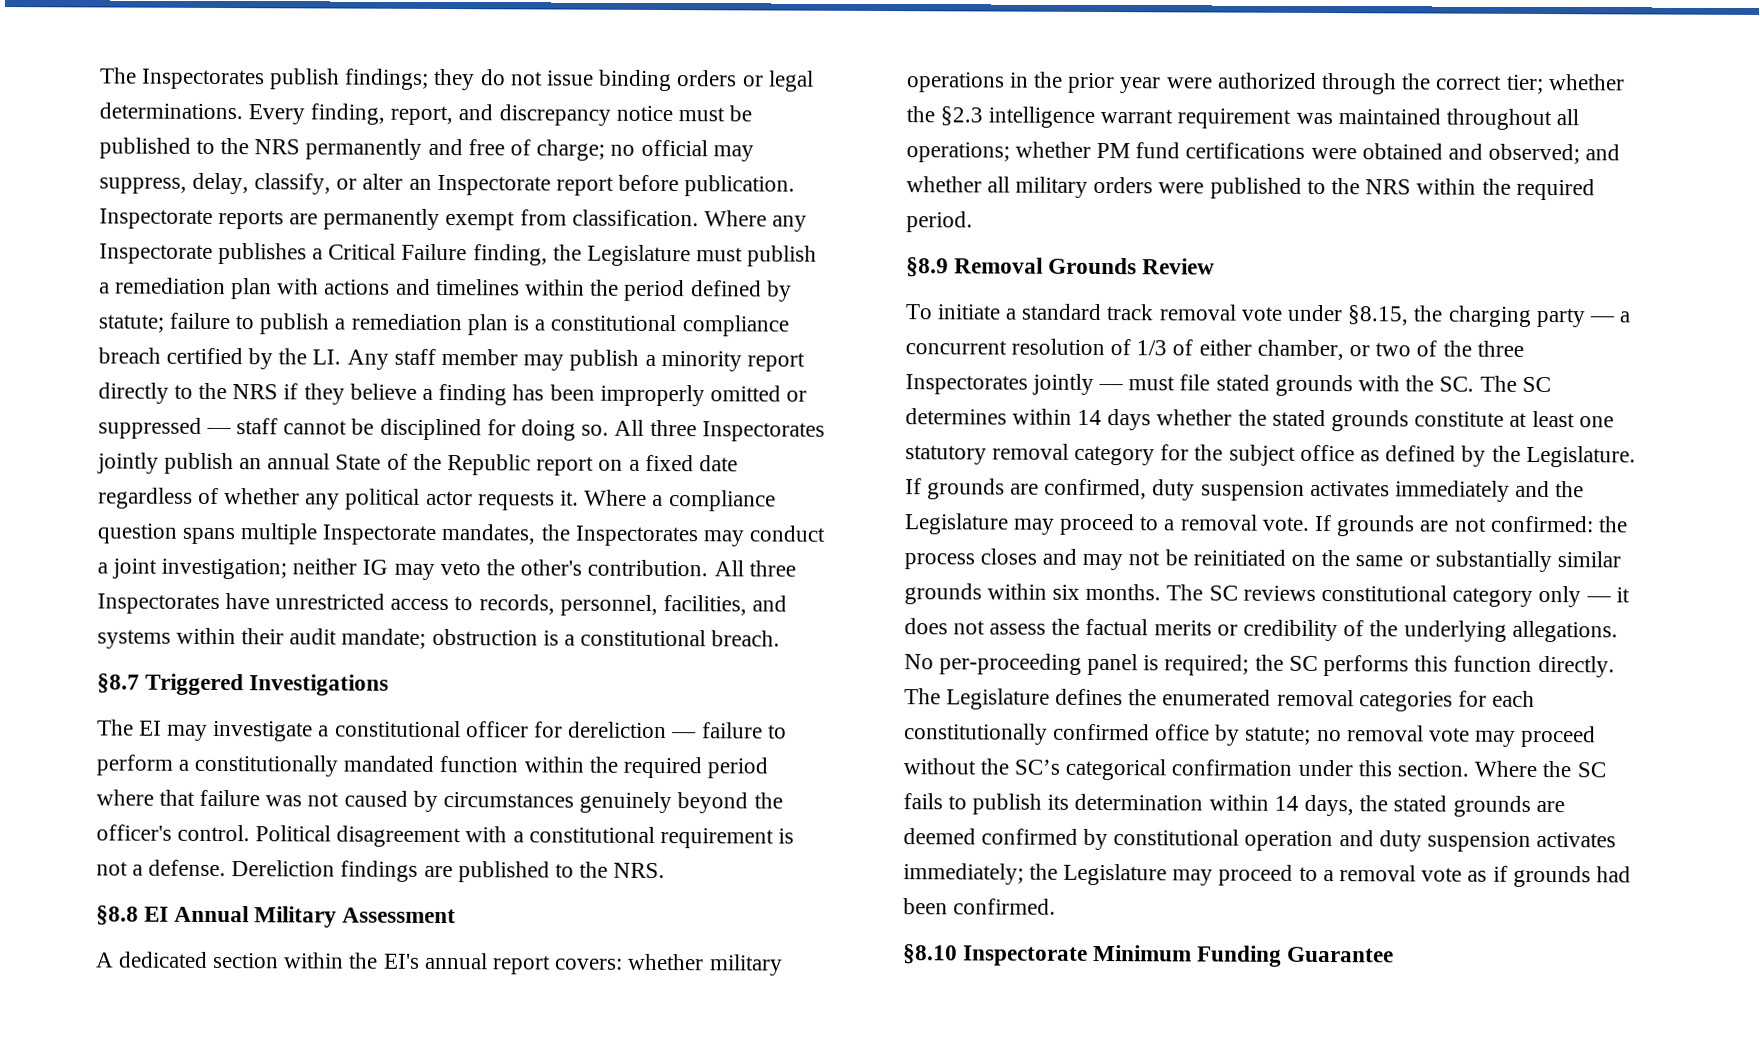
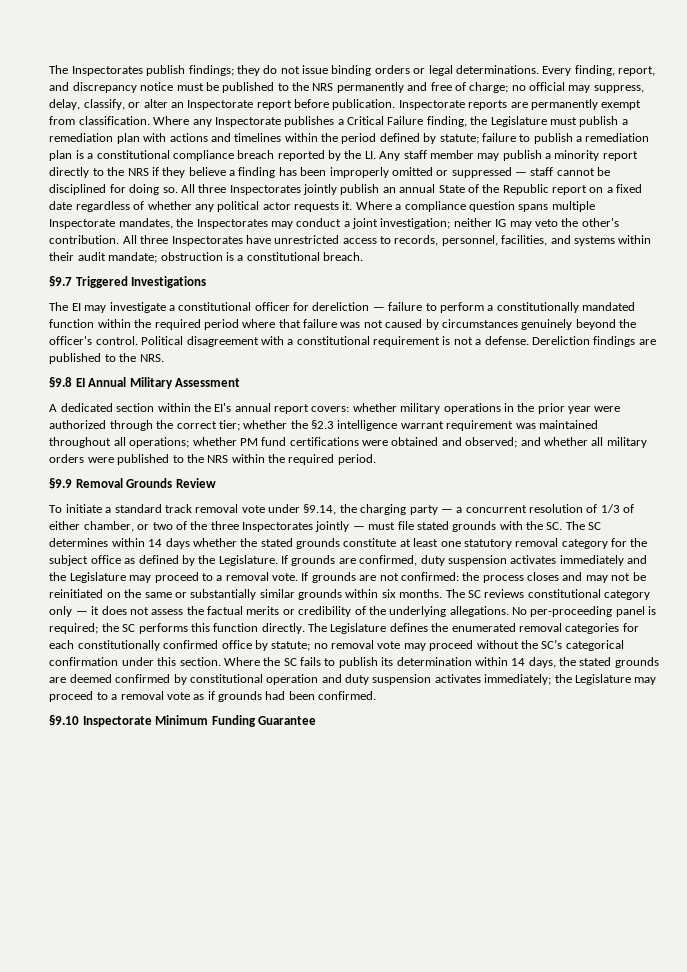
[165,347,243,365] certified -> [277,150,325,161] reported
[96,673,140,694] §8.7 -> [49,276,73,287] §9.7
[95,905,139,926] §8.8 -> [49,377,73,388] §9.8
[905,257,949,278] §8.9 -> [49,478,73,489] §9.9
[1347,305,1410,326] §8.15, -> [303,504,337,515] §9.14,
[902,944,958,965] §8.10 -> [49,715,80,726] §9.10

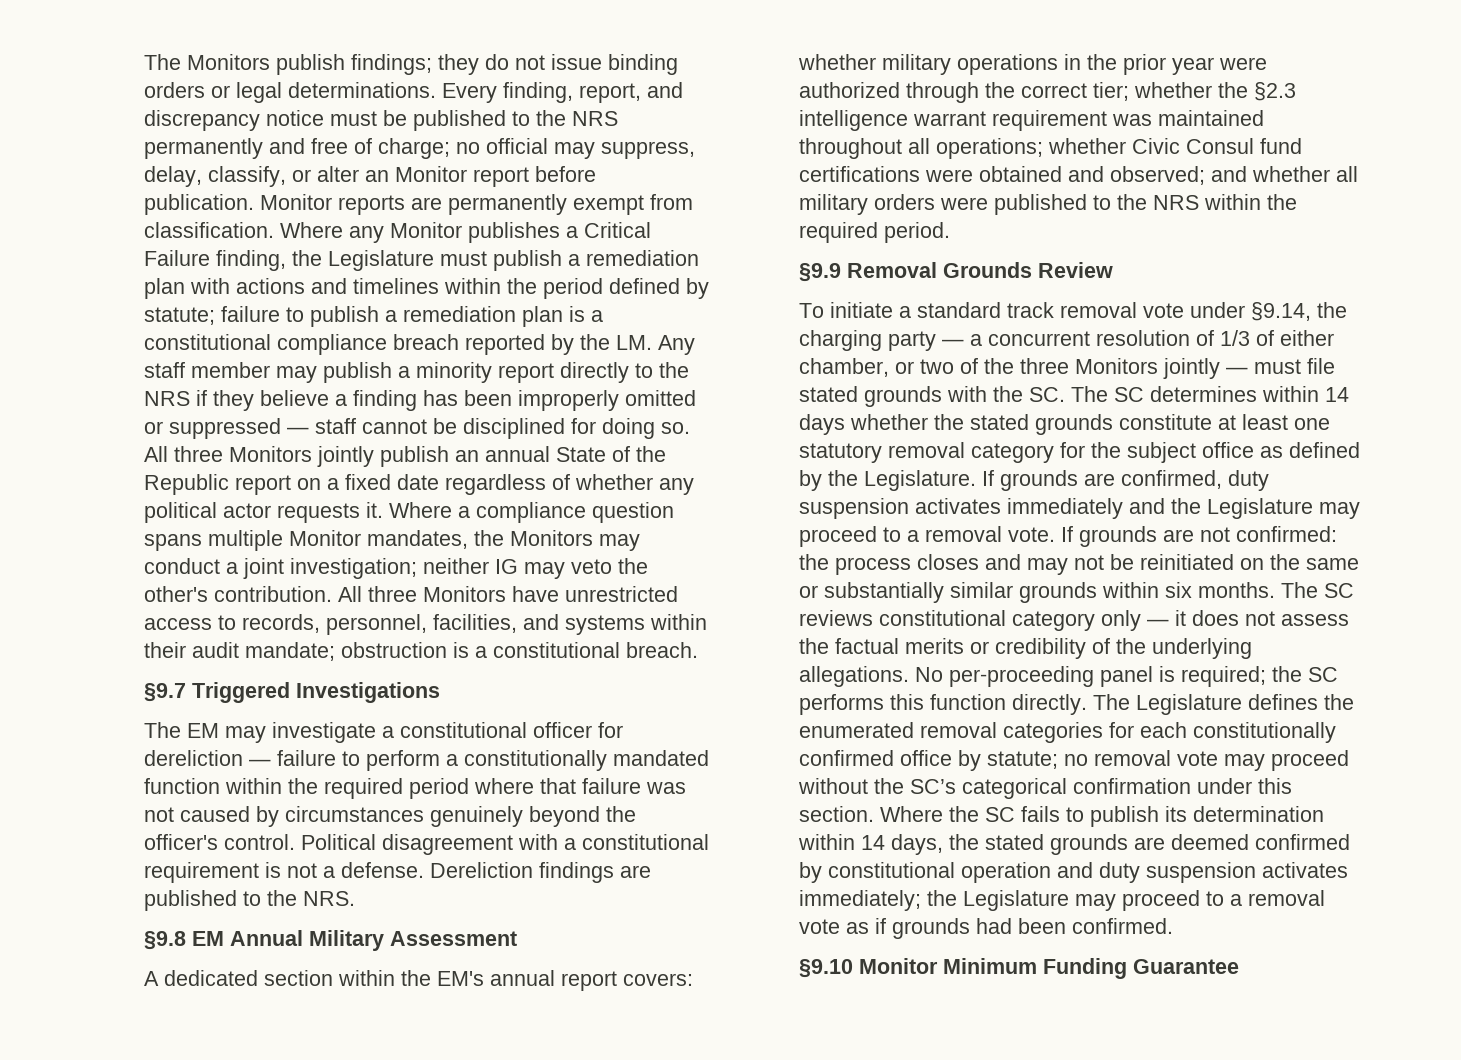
[49,65,143,76] The Inspectorates -> [144,54,271,70] The Monitors
[187,100,254,110] Inspectorate -> [395,166,468,182] Monitor
[398,100,465,110] Inspectorate -> [260,194,333,210] Monitor
[214,117,281,127] Inspectorate -> [390,222,463,238] Monitor
[364,151,376,159] LI. -> [616,335,653,350] LM.
[229,185,301,195] Inspectorates -> [229,446,313,462] Monitors
[49,219,116,229] Inspectorate -> [289,530,362,546] Monitor
[196,219,268,229] Inspectorates -> [510,530,594,546] Monitors
[171,236,243,246] Inspectorates -> [423,586,507,602] Monitors
[71,303,81,311] EI -> [187,723,220,738] EM
[75,378,85,387] EI -> [192,931,225,946] EM
[214,403,232,412] EI's -> [437,971,485,986] EM's
[239,438,258,446] PM -> [1132,138,1255,154] Civic Consul
[242,522,314,532] Inspectorates -> [1075,358,1159,374] Monitors
[82,716,152,727] Inspectorate -> [859,958,939,974] Monitor

